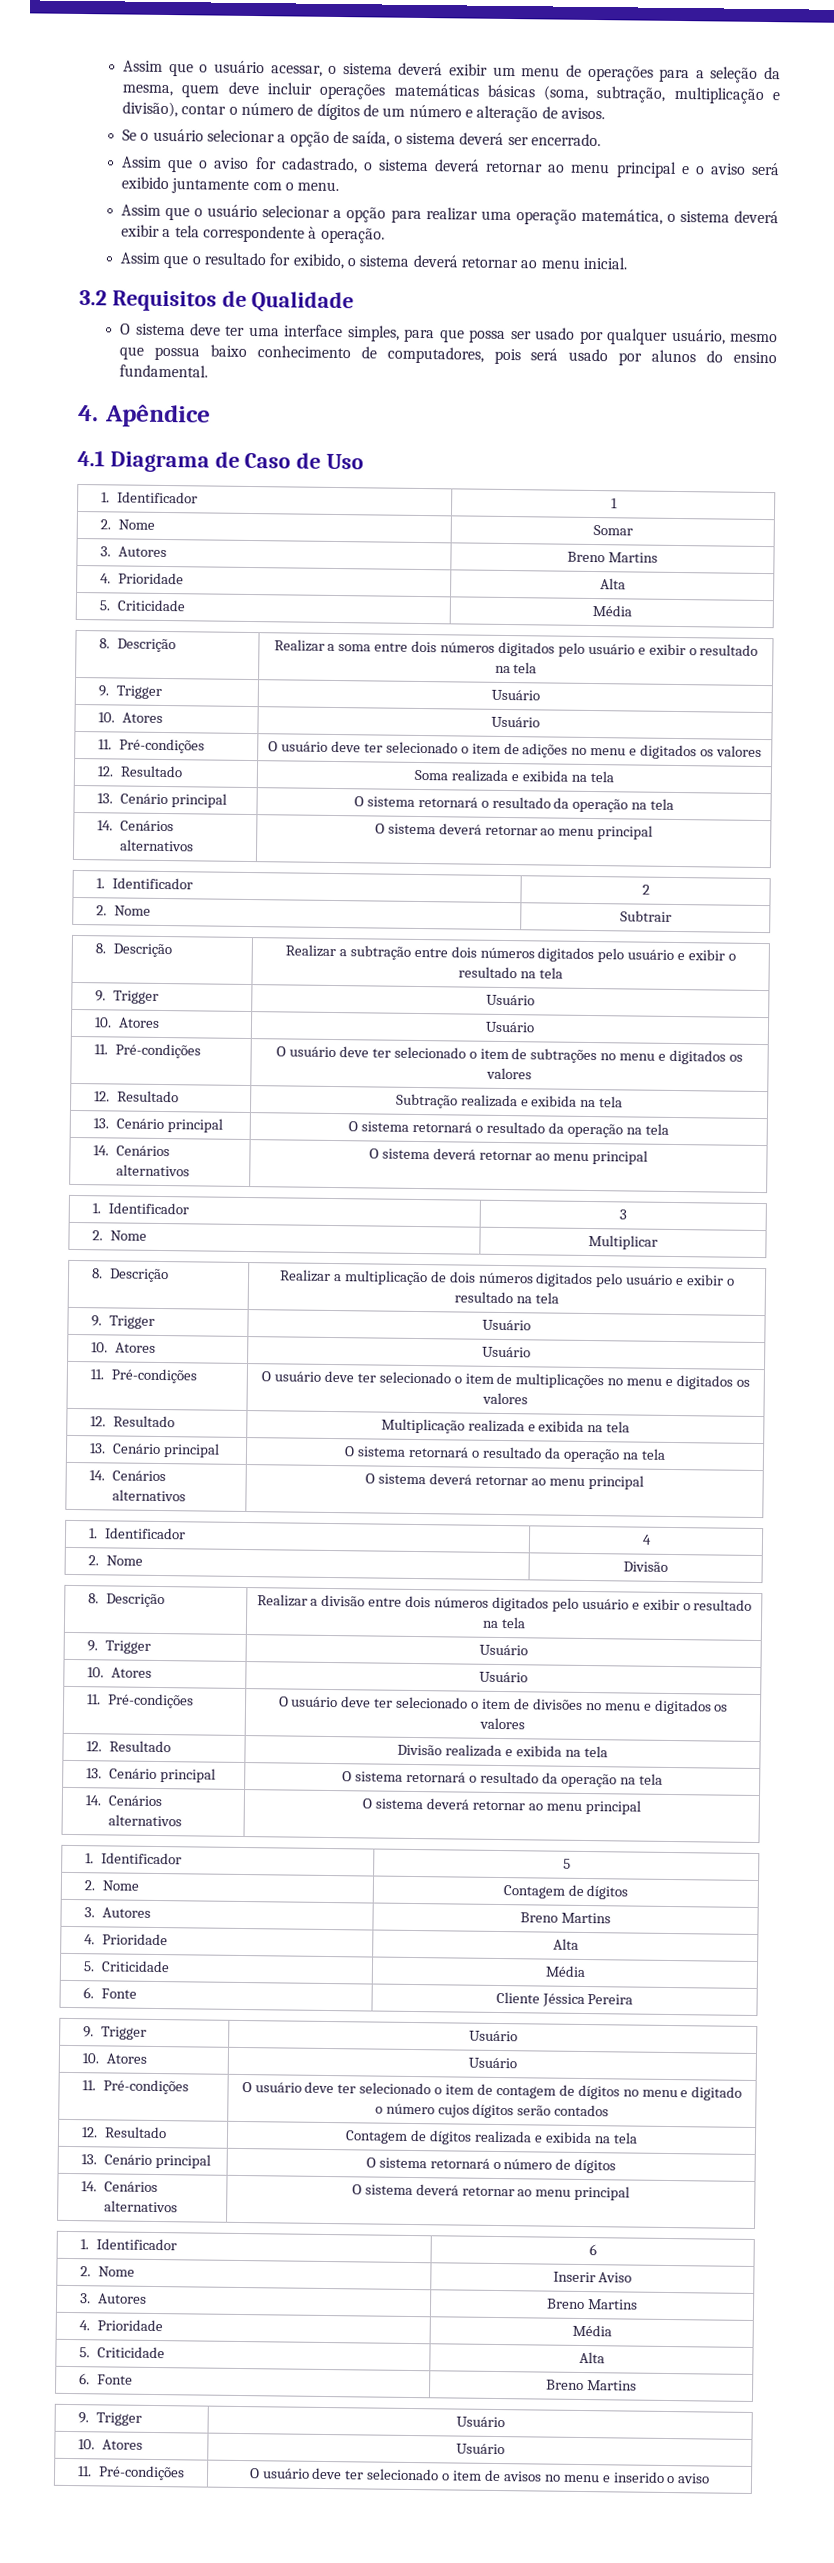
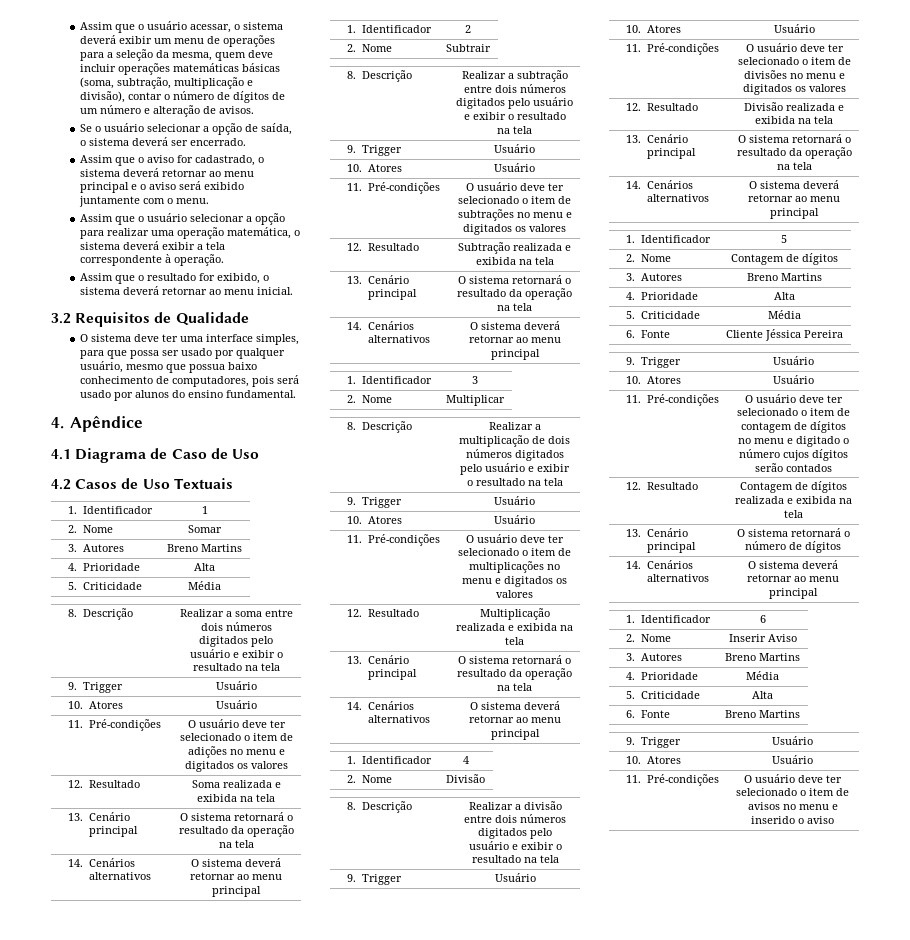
(365, 461) none -> [51,478,233,490] // 4.2 Casos de Uso Textuais

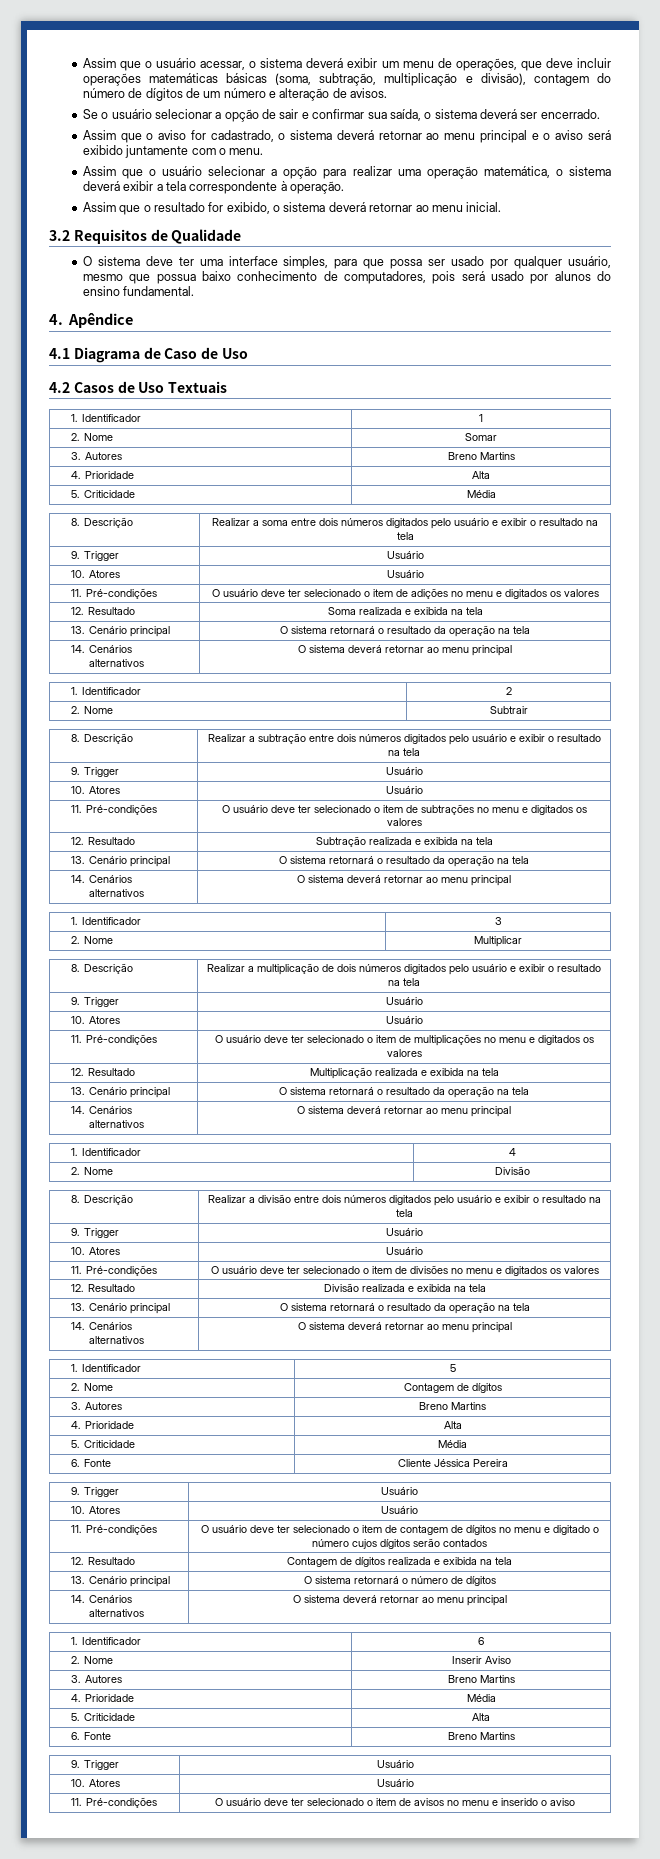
[223,35,276,47] [80,49,247,61] operações para a seleção da mesma, quem -> [455,58,542,71] operações, que
[128,92,171,100] contar o -> [533,73,611,86] contagem do
(259, 128) none -> [279,109,387,119] sair e confirmar sua

